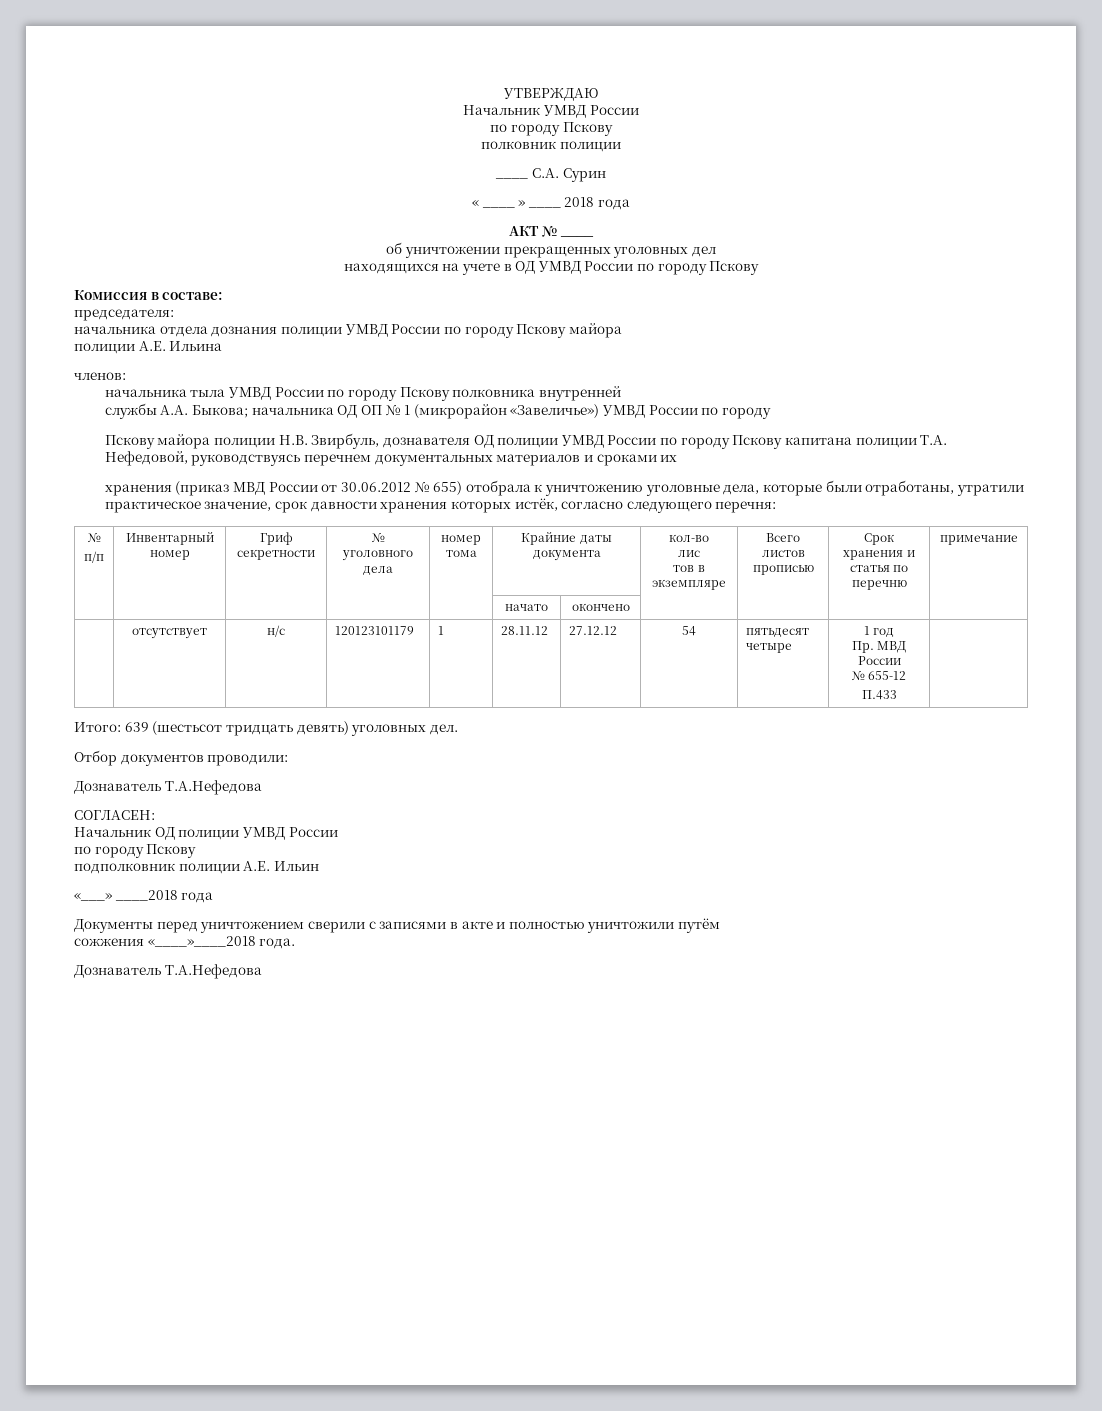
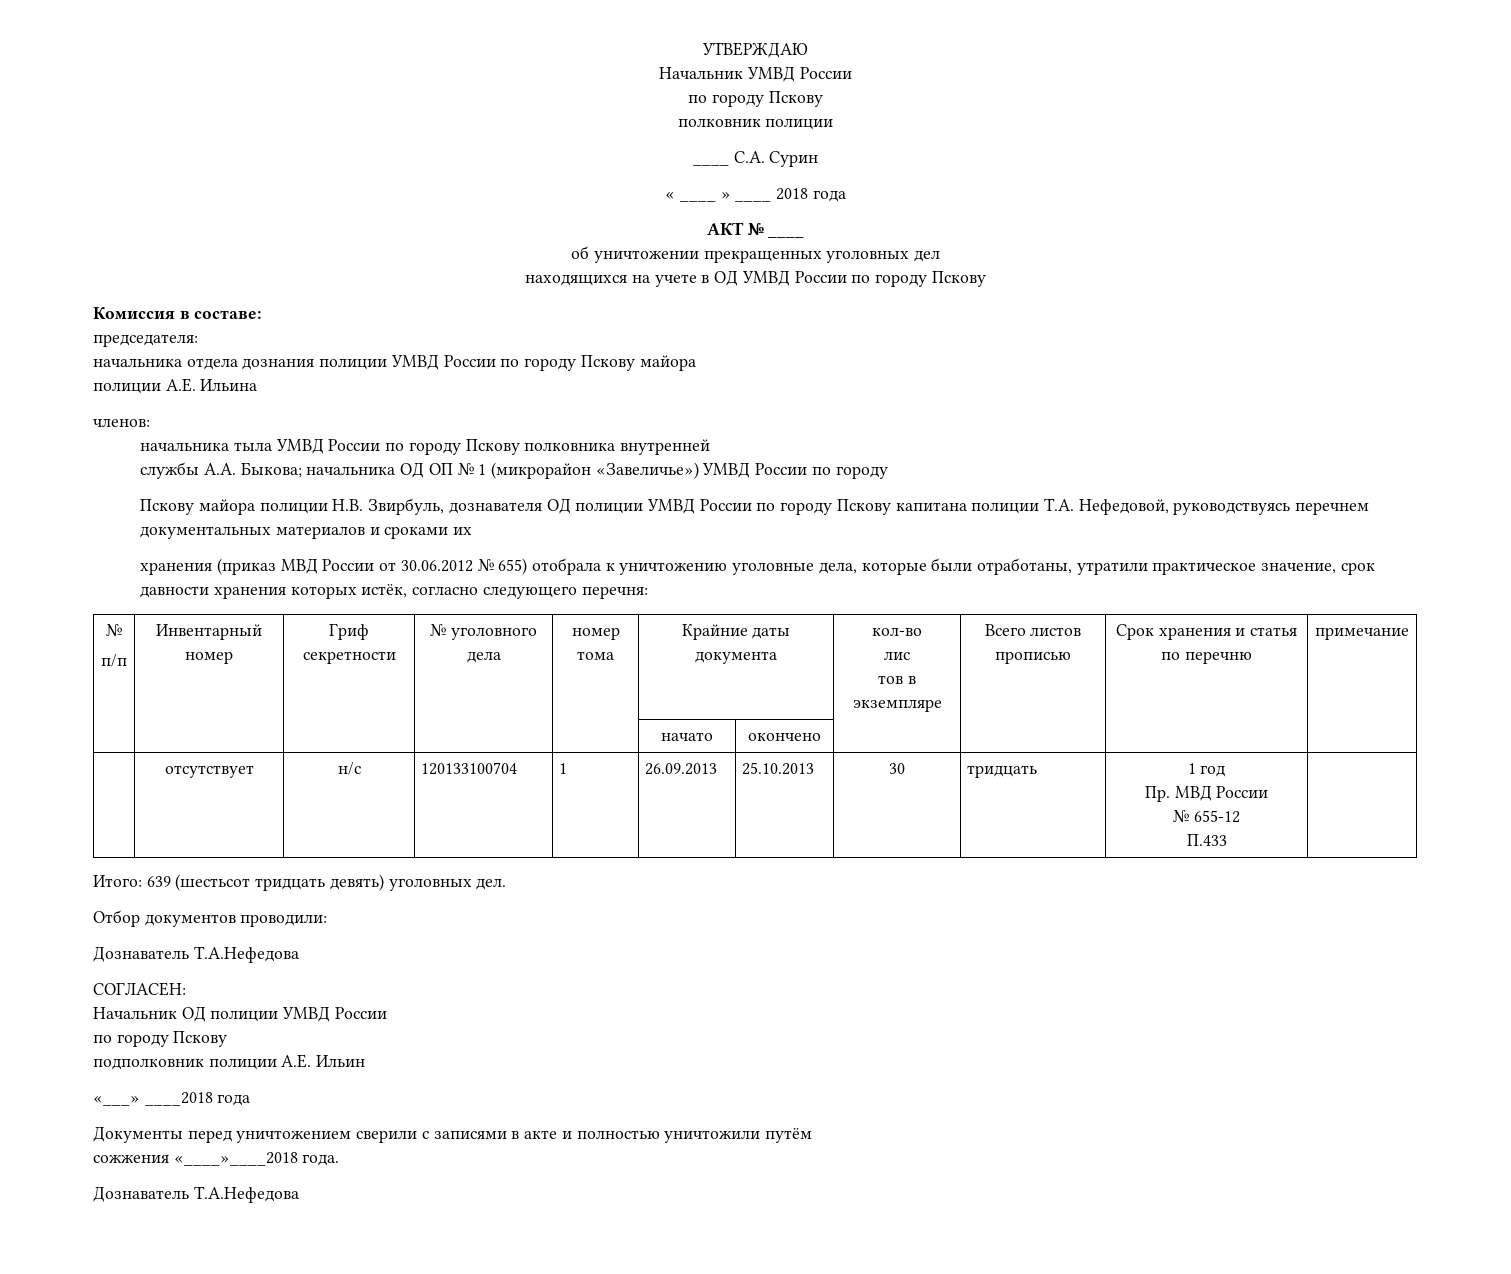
[335,626,415,635] [438,626,445,635] [501,626,549,635] [569,626,618,635] [682,626,696,636] [746,628,810,637] [746,643,793,653] 120123101179 | 1 | 28.11.12 | 27.12.12 | 54 | пятьдесят четыре -> [421,762,518,775] [559,763,568,774] [645,763,718,775] [742,762,815,775] [889,763,905,774] [967,765,1038,778] 120133100704 | 1 | 26.09.2013 | 25.10.2013 | 30 | тридцать

